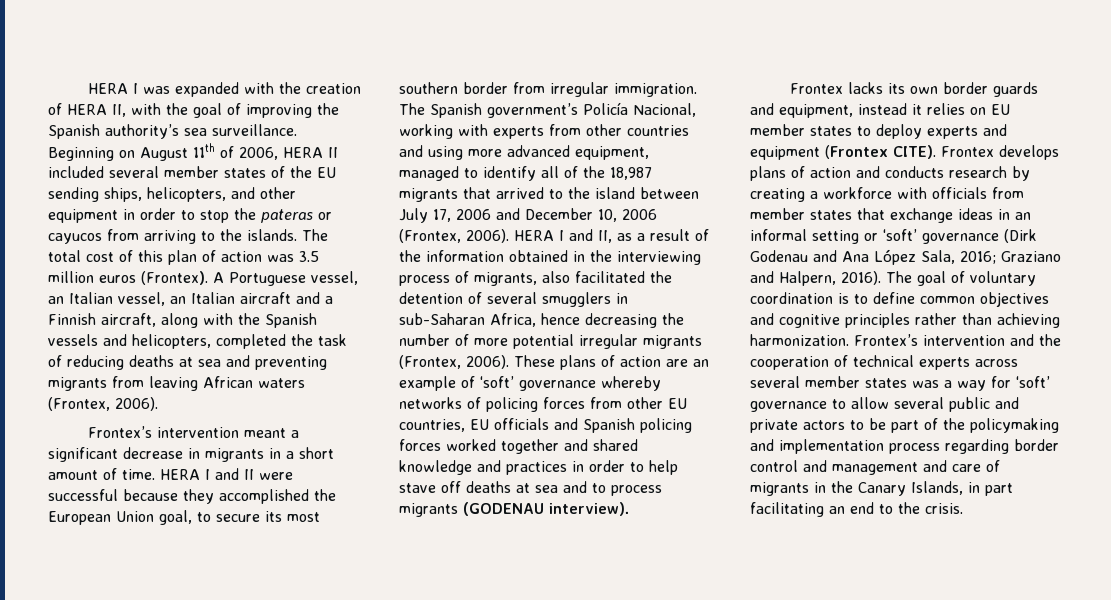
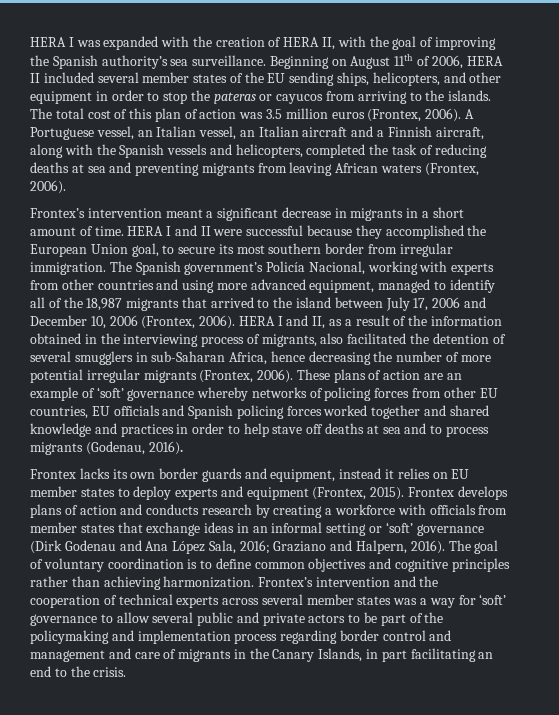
[141,271,208,285] (Frontex). -> [367,108,462,122] (Frontex, 2006).
[463,502,629,516] (GODENAU interview). -> [85,441,183,455] (Godenau, 2016).
[825,145,936,159] (Frontex CITE). -> [312,487,405,500] (Frontex, 2015).

